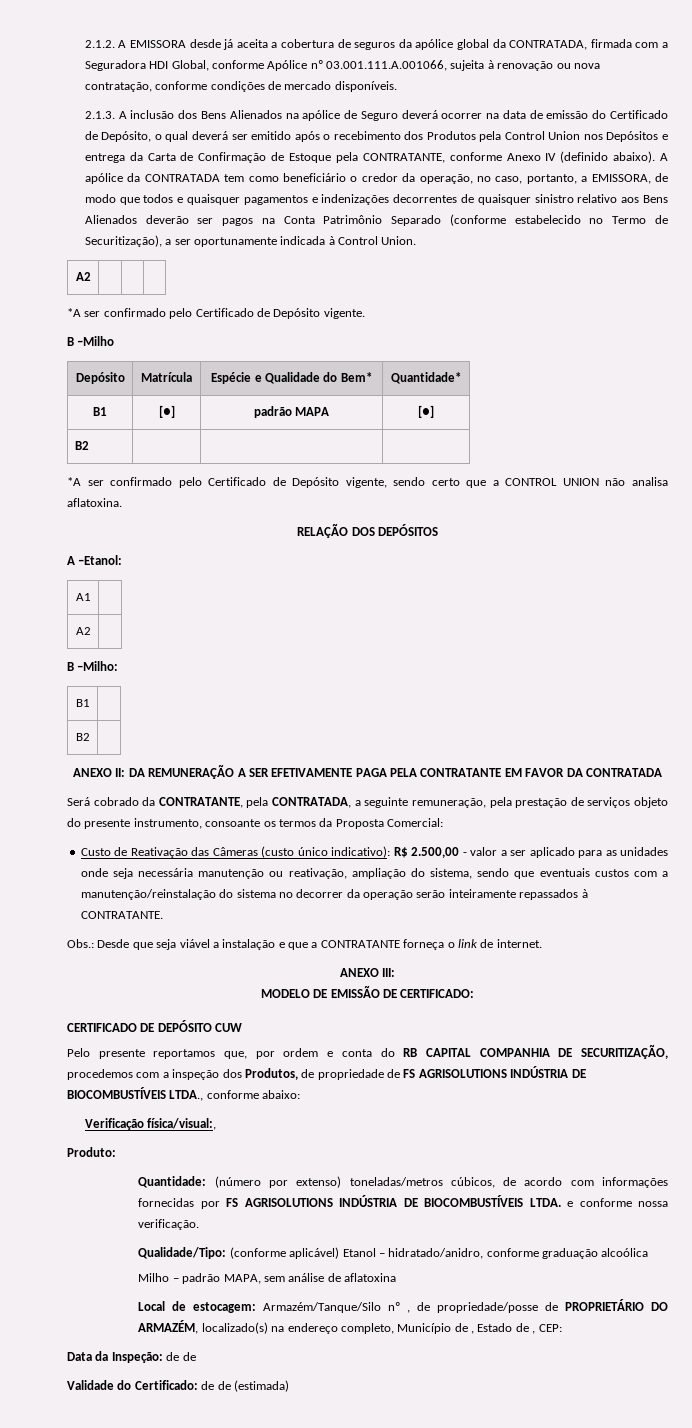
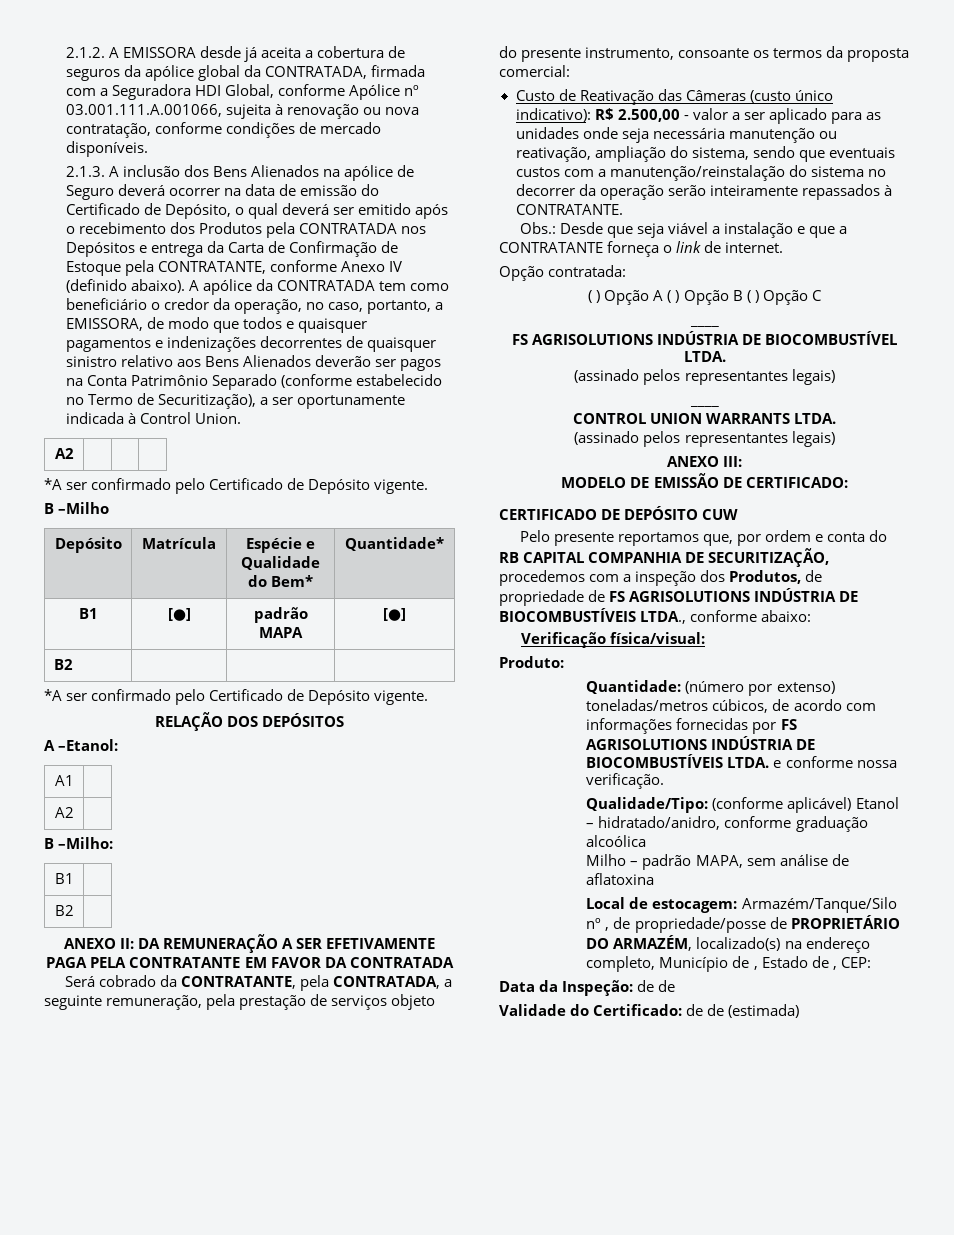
[504,131,581,140] Control Union -> [299,223,398,234] CONTRATADA
[345,477,669,488] [67,498,122,507] vigente, sendo certo que a CONTROL UNION não analisa aflatoxina. -> [374,690,429,705] vigente.
[335,818,443,829] Proposta Comercial: -> [847,48,910,62] [499,65,570,77] proposta comercial:
(542, 943) none -> [499,265,627,281] [588,290,822,305] [689,325,719,327] [511,331,898,345] [683,351,726,362] [574,369,835,385] [689,405,719,407] [572,413,837,424] [574,431,835,447] // Opção contratada: // ( ) Opção A ( ) Opção B ( ) Opção C // ____ // FS AGRISOLUTIONS INDÚSTRIA DE BIOCOMBUSTÍVEL LTDA. // (assinado pelos representantes legais) // ____ // CONTROL UNION WARRANTS LTDA. // (assinado pelos representantes legais)
[147,1118,217,1130] física/visual:, -> [609,632,705,644] física/visual:

